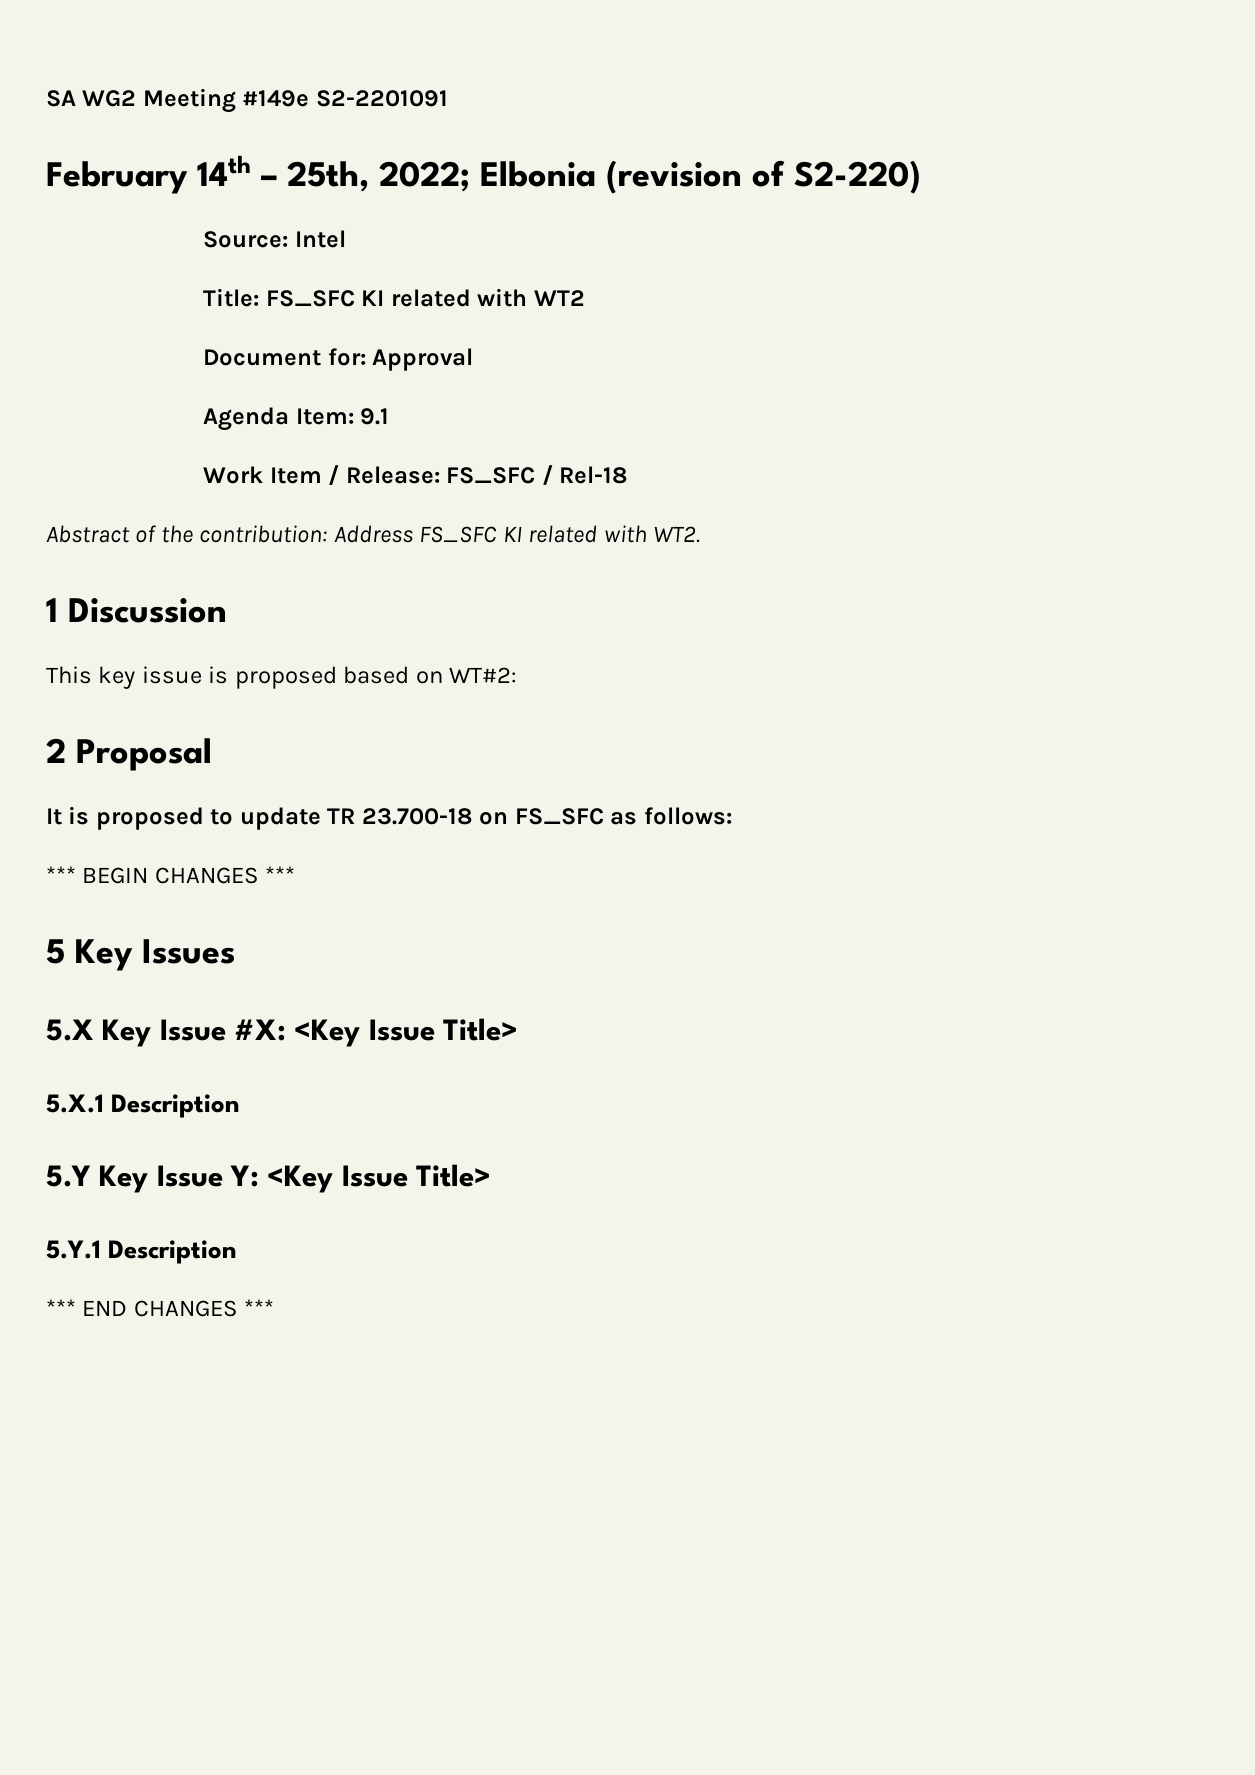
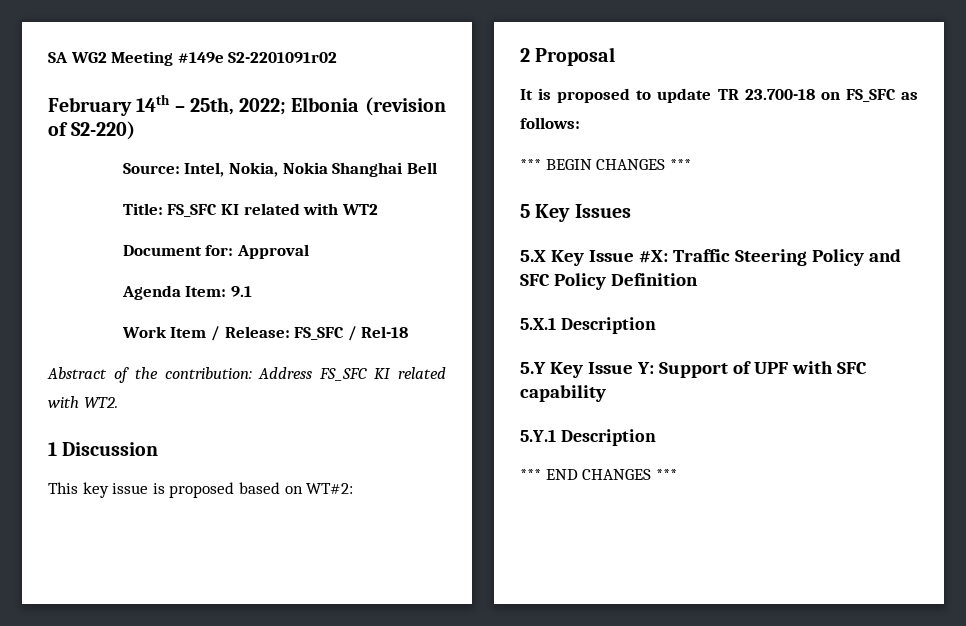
[315,90,448,107] S2-2201091 -> [228,52,338,63] S2-2201091r02
[294,230,346,248] Intel -> [184,162,437,177] Intel, Nokia, Nokia Shanghai Bell
[294,1018,519,1047] <Key Issue Title> -> [672,249,901,266] [520,273,698,290] Traffic Steering Policy and SFC Policy Definition
[267,1164,492,1193] <Key Issue Title> -> [658,361,867,378] [520,385,606,402] Support of UPF with SFC capability

